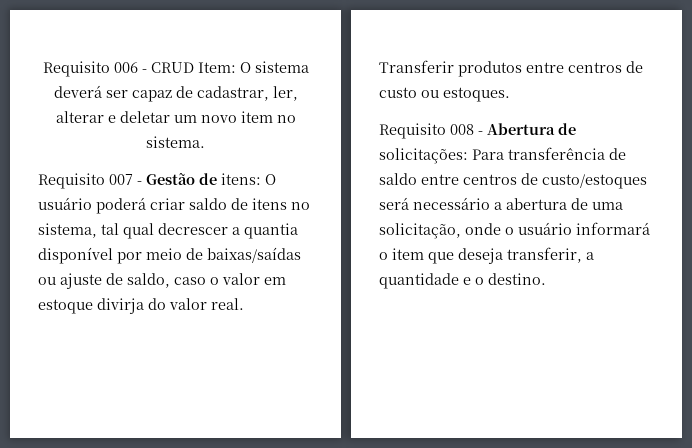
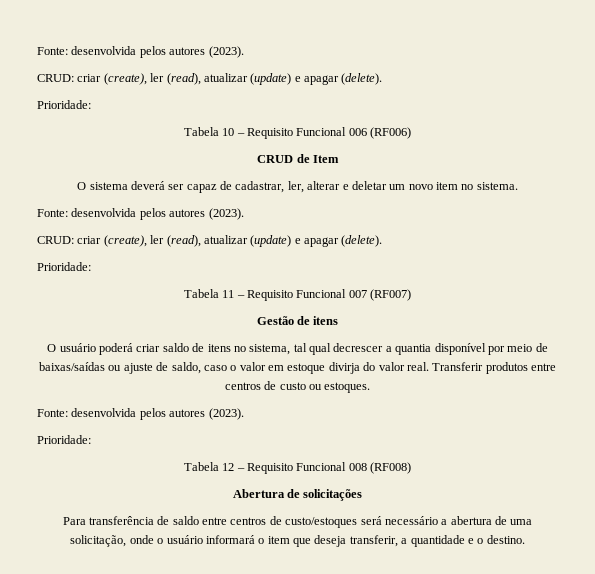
[42,61,236,77] Requisito 006 - CRUD Item: -> [37,46,244,58] [37,73,383,85] [37,100,91,109] [183,127,412,139] [257,154,339,163] Fonte: desenvolvida pelos autores (2023). // CRUD: criar (create), ler (read), atualizar (update) e apagar (delete). // Prioridade: // Tabela 10 – Requisito Funcional 006 (RF006) // CRUD de Item //
[38,173,142,189] Requisito 007 - -> [37,208,244,220] [37,235,383,247] [37,262,91,271] [183,289,412,301] Fonte: desenvolvida pelos autores (2023). // CRUD: criar (create), ler (read), atualizar (update) e apagar (delete). // Prioridade: // Tabela 11 – Requisito Funcional 007 (RF007) //
[221,173,261,185] itens: -> [313,316,339,325] itens //
[379,123,483,139] Requisito 008 - -> [37,408,244,420] [37,435,91,444] [183,462,412,474] Fonte: desenvolvida pelos autores (2023). // Prioridade: // Tabela 12 – Requisito Funcional 008 (RF008) //
[379,148,468,164] solicitações: -> [303,489,363,501] solicitações //

